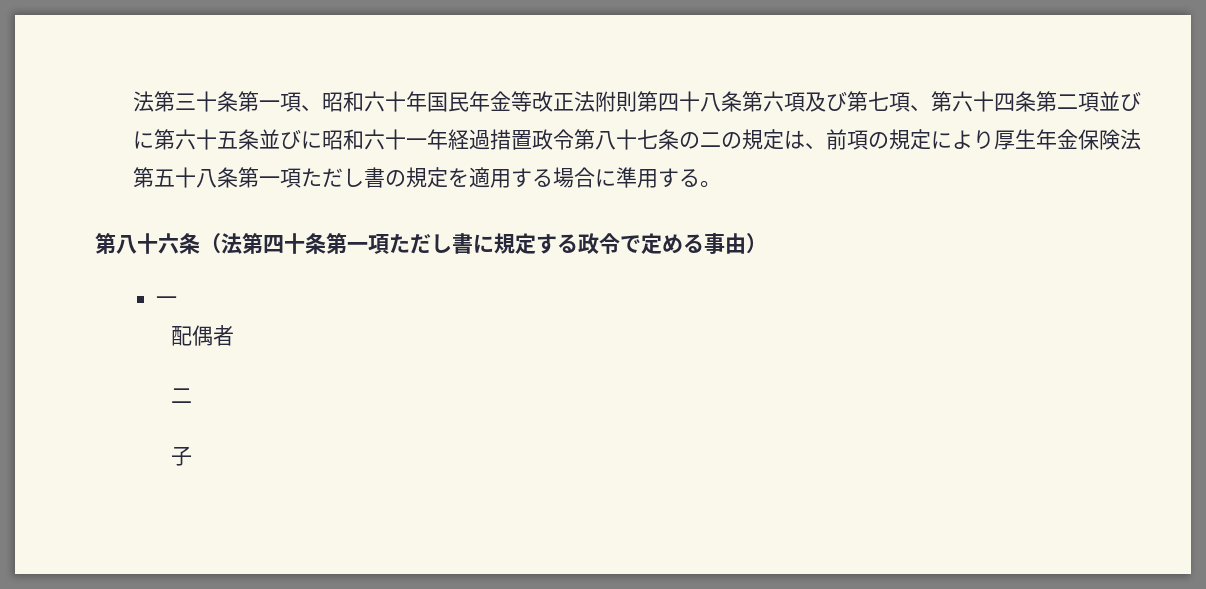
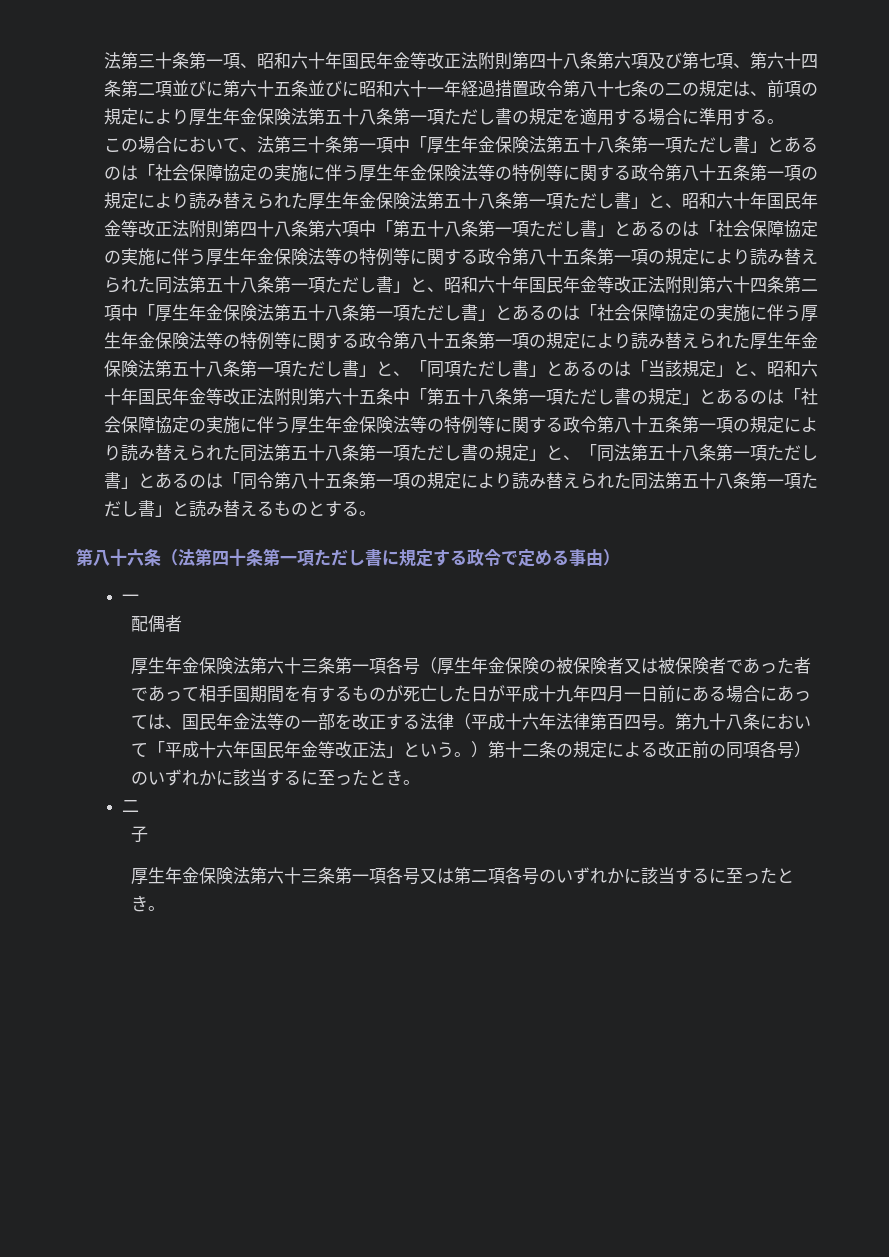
(722, 184) none -> [103,136,818,154] [103,164,818,182] [103,192,818,210] [103,220,818,238] [103,248,818,266] [103,276,818,294] [103,304,818,322] [103,332,818,350] [103,360,818,378] [103,388,818,406] [103,416,818,434] [103,444,818,462] [103,472,818,490] [103,500,376,517] // この場合において、法第三十条第一項中「厚生年金保険法第五十八条第一項ただし書」とあるのは「社会保障協定の実施に伴う厚生年金保険法等の特例等に関する政令第八十五条第一項の規定により読み替えられた厚生年金保険法第五十八条第一項ただし書」と、昭和六十年国民年金等改正法附則第四十八条第六項中「第五十八条第一項ただし書」とあるのは「社会保障協定の実施に伴う厚生年金保険法等の特例等に関する政令第八十五条第一項の規定により読み替えられた同法第五十八条第一項ただし書」と、昭和六十年国民年金等改正法附則第六十四条第二項中「厚生年金保険法第五十八条第一項ただし書」とあるのは「社会保障協定の実施に伴う厚生年金保険法等の特例等に関する政令第八十五条第一項の規定により読み替えられた厚生年金保険法第五十八条第一項ただし書」と、「同項ただし書」とあるのは「当該規定」と、昭和六十年国民年金等改正法附則第六十五条中「第五十八条第一項ただし書の規定」とあるのは「社会保障協定の実施に伴う厚生年金保険法等の特例等に関する政令第八十五条第一項の規定により読み替えられた同法第五十八条第一項ただし書の規定」と、「同法第五十八条第一項ただし書」とあるのは「同令第八十五条第一項の規定により読み替えられた同法第五十八条第一項ただし書」と読み替えるものとする。
[171,388,193,403] [171,446,193,466] 二 // 子 -> [131,657,812,675] [131,685,812,703] [131,713,812,731] [131,741,812,759] [131,769,421,786] [122,800,140,812] [131,826,149,843] [131,867,795,885] [131,895,166,912] 厚生年金保険法第六十三条第一項各号（厚生年金保険の被保険者又は被保険者であった者であって相手国期間を有するものが死亡した日が平成十九年四月一日前にある場合にあっては、国民年金法等の一部を改正する法律（平成十六年法律第百四号。第九十八条において「平成十六年国民年金等改正法」という。）第十二条の規定による改正前の同項各号）のいずれかに該当するに至ったとき。 // 二 // 子 // 厚生年金保険法第六十三条第一項各号又は第二項各号のいずれかに該当するに至ったとき。

